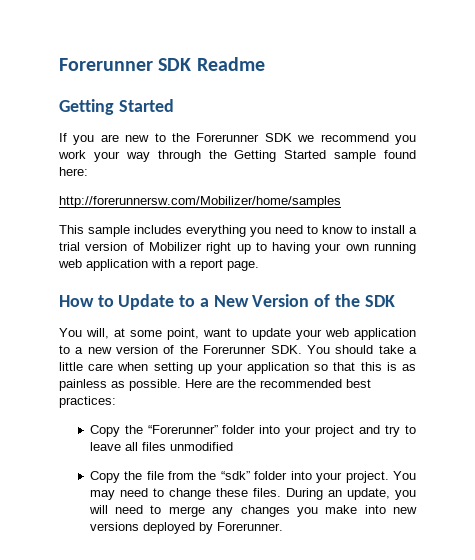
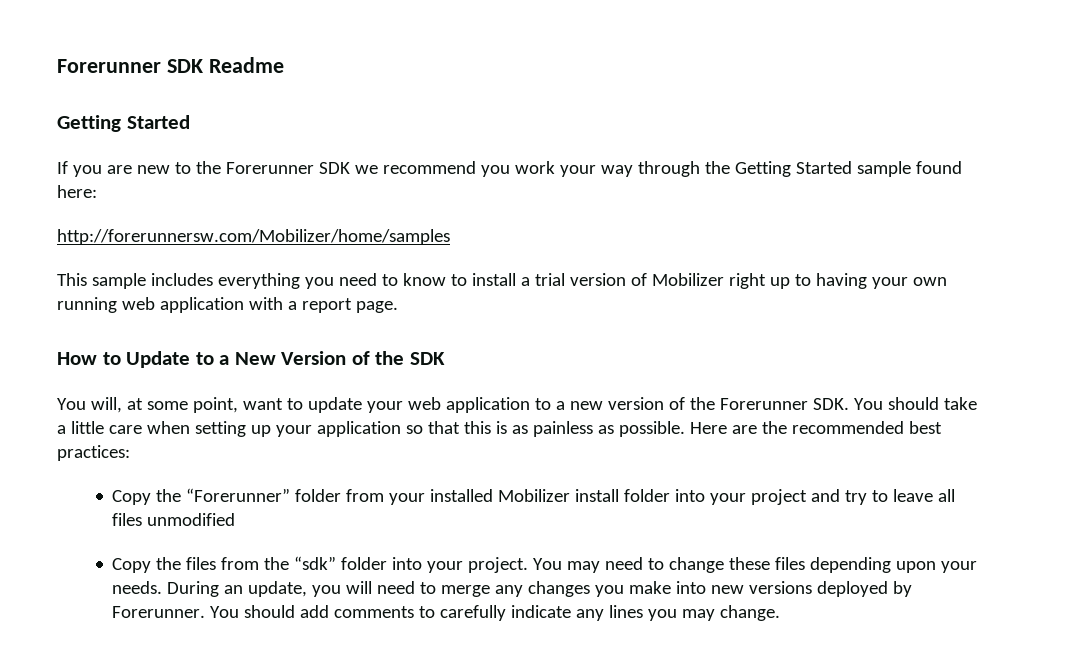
(256, 429) none -> [346,489,671,505] from your installed Mobilizer install folder
[146,471,164,480] file -> [186,557,217,570] files
[252,488,281,497] files. -> [775,557,978,573] [112,581,163,594] files depending upon your needs.
(283, 526) none -> [210,605,781,621] You should add comments to carefully indicate any lines you may change.

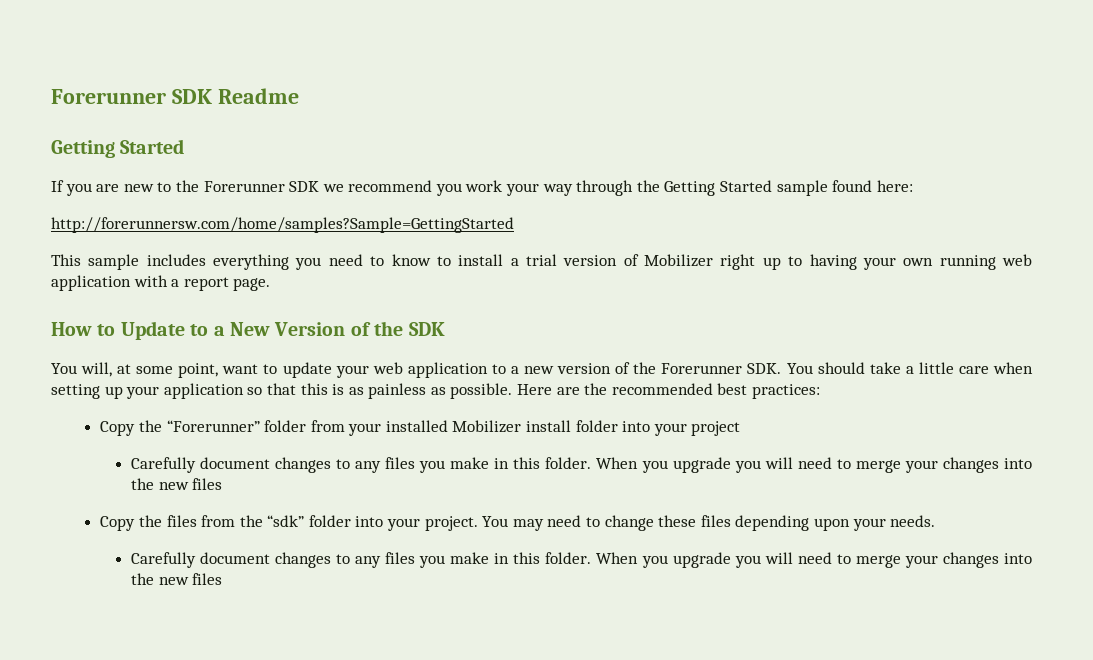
[57,229,450,245] http://forerunnersw.com/Mobilizer/home/samples -> [51,217,514,233] http://forerunnersw.com/home/samples?Sample=GettingStarted
[811,489,956,505] [112,513,236,526] and try to leave all files unmodified -> [130,457,1032,473] [130,478,223,490] // Carefully document changes to any files you make in this folder. When you upgrade you will need to merge your changes into the new files
[167,581,913,597] [112,605,781,621] During an update, you will need to merge any changes you make into new versions deployed by Forerunner. You should add comments to carefully indicate any lines you may change. -> [130,552,1032,568] [130,573,223,585] // Carefully document changes to any files you make in this folder. When you upgrade you will need to merge your changes into the new files

